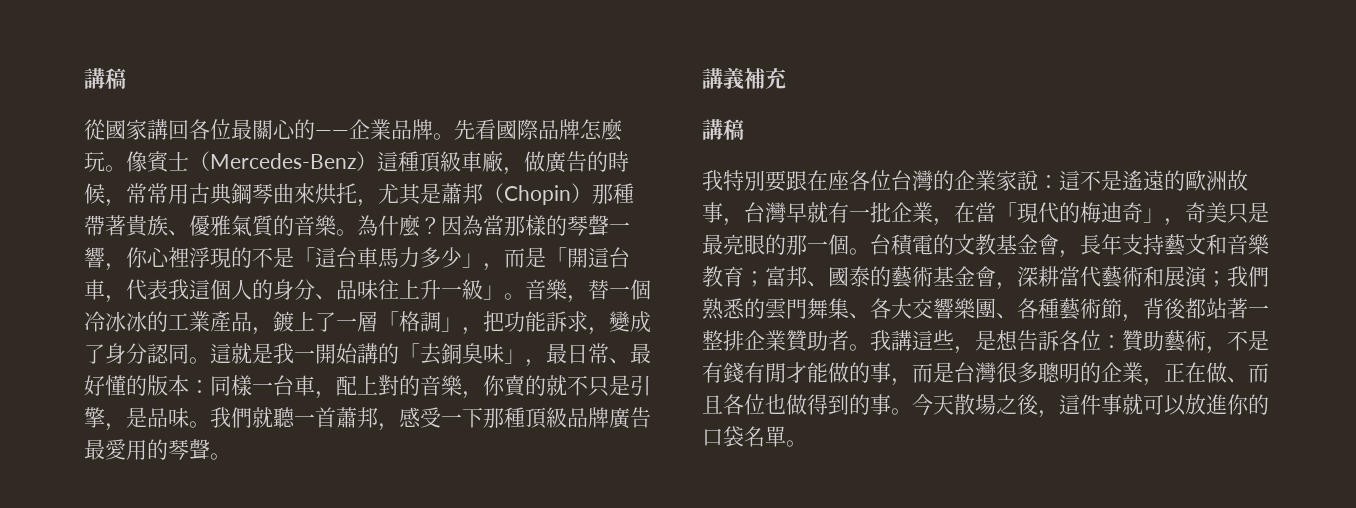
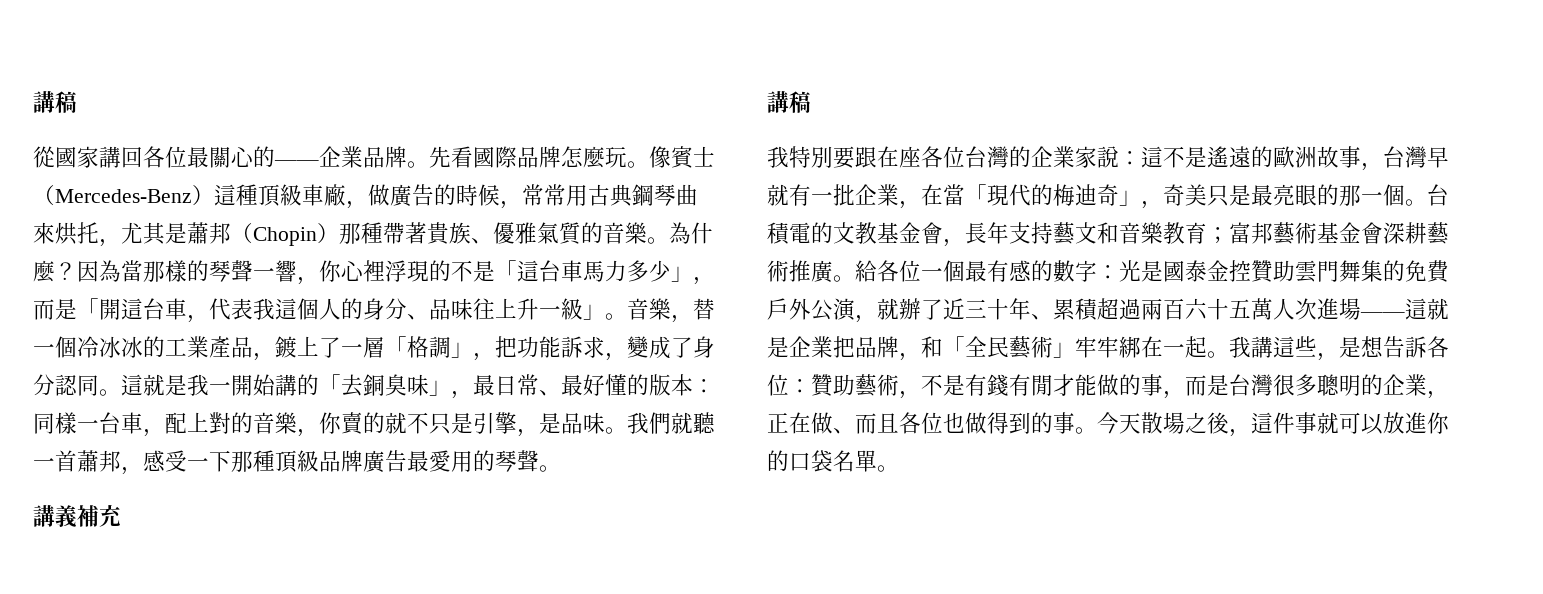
[807,266,891,287] 、國泰的 -> (1273, 233) none
[996,266,1269,290] [702,298,1269,322] [702,330,849,352] ，深耕當代藝術和展演；我們熟悉的雲門舞集、各大交響樂團、各種藝術節，背後都站著一整排企業贊助者 -> [1383,222,1449,245] [767,260,1450,283] [767,298,1449,323] [767,336,1207,361] 深耕藝術推廣。給各位一個最有感的數字：光是國泰金控贊助雲門舞集的免費戶外公演，就辦了近三十年、累積超過兩百六十五萬人次進場——這就是企業把品牌，和「全民藝術」牢牢綁在一起

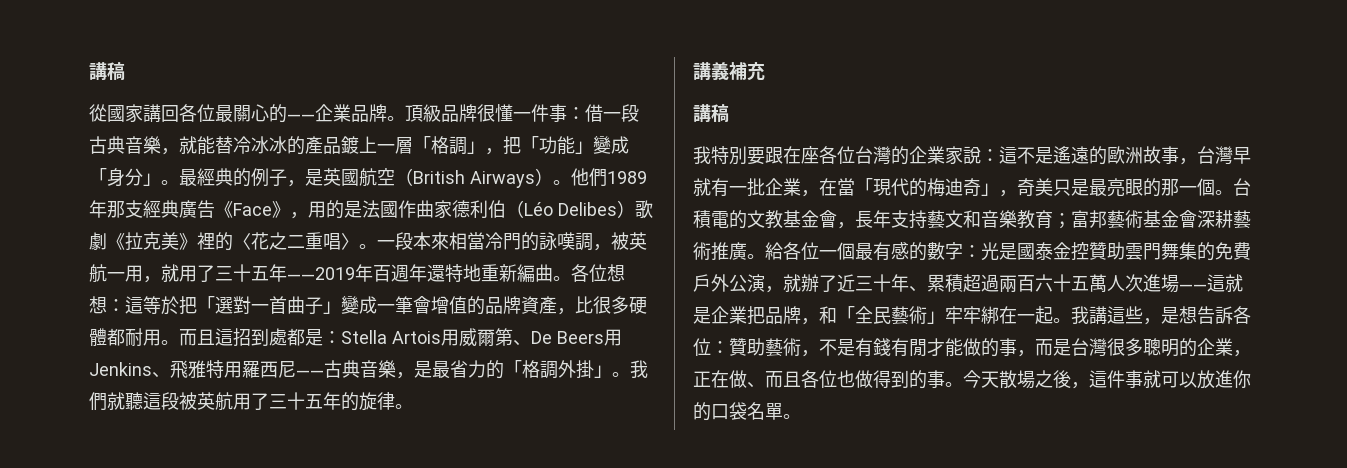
[429,146,715,169] [33,184,698,209] [33,222,713,247] [33,260,715,285] [33,298,715,323] [33,336,715,361] [33,374,715,399] [33,412,715,437] [33,450,539,475] 先看國際品牌怎麼玩。像賓士（Mercedes-Benz）這種頂級車廠，做廣告的時候，常常用古典鋼琴曲來烘托，尤其是蕭邦（Chopin）那種帶著貴族、優雅氣質的音樂。為什麼？因為當那樣的琴聲一響，你心裡浮現的不是「這台車馬力多少」，而是「開這台車，代表我這個人的身分、品味往上升一級」。音樂，替一個冷冰冰的工業產品，鍍上了一層「格調」，把功能訴求，變成了身分認同。這就是我一開始講的「去銅臭味」，最日常、最好懂的版本：同樣一台車，配上對的音樂，你賣的就不只是引擎，是品味。我們就聽一首蕭邦，感受一下那種頂級品牌廣告最愛用的琴聲 -> [405,104,639,122] [89,135,629,155] [89,168,647,188] [89,200,653,219] [89,232,647,251] [89,264,625,283] [89,295,647,315] [89,328,622,347] [89,360,648,379] [89,392,395,411] 頂級品牌很懂一件事：借一段古典音樂，就能替冷冰冰的產品鍍上一層「格調」，把「功能」變成「身分」。最經典的例子，是英國航空（British Airways）。他們1989年那支經典廣告《Face》，用的是法國作曲家德利伯（Léo Delibes）歌劇《拉克美》裡的〈花之二重唱〉。一段本來相當冷門的詠嘆調，被英航一用，就用了三十五年——2019年百週年還特地重新編曲。各位想想：這等於把「選對一首曲子」變成一筆會增值的品牌資產，比很多硬體都耐用。而且這招到處都是：Stella Artois用威爾第、De Beers用Jenkins、飛雅特用羅西尼——古典音樂，是最省力的「格調外掛」。我們就聽這段被英航用了三十五年的旋律

